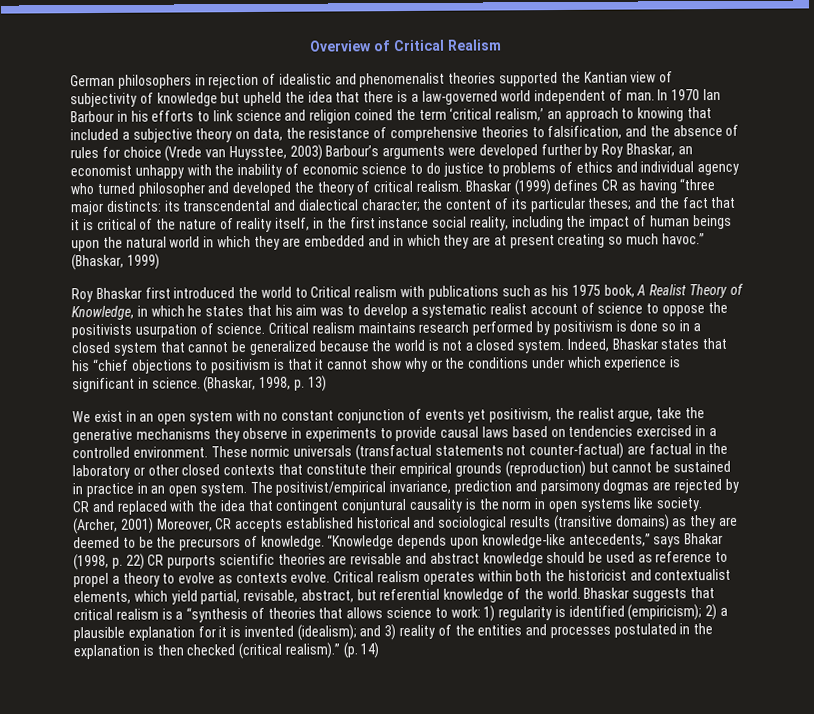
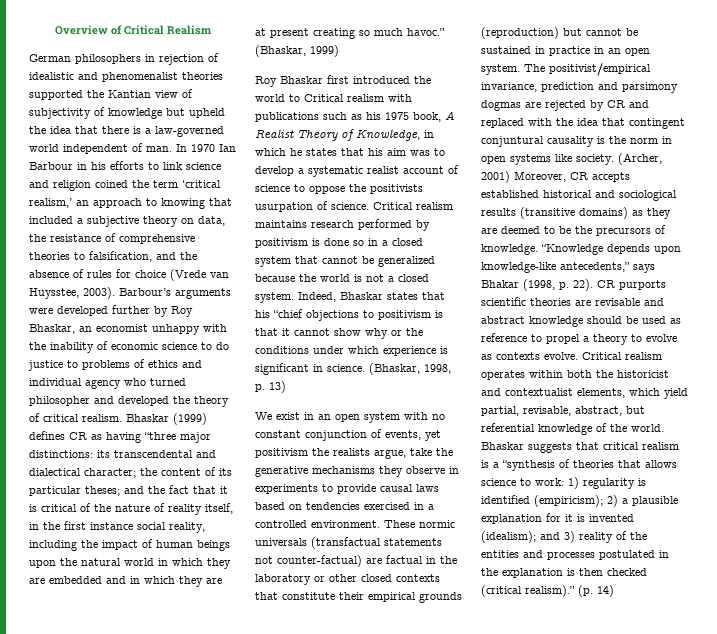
[289,144,323,161] 2003) -> [83,287,115,299] 2003).
[105,200,162,212] distincts: -> [29,450,93,458] distinctions:
[424,407,615,423] events yet positivism, the realist -> [385,430,441,441] [255,448,370,458] events, yet positivism the realists
[125,553,145,570] 22) -> [573,279,593,291] 22).

